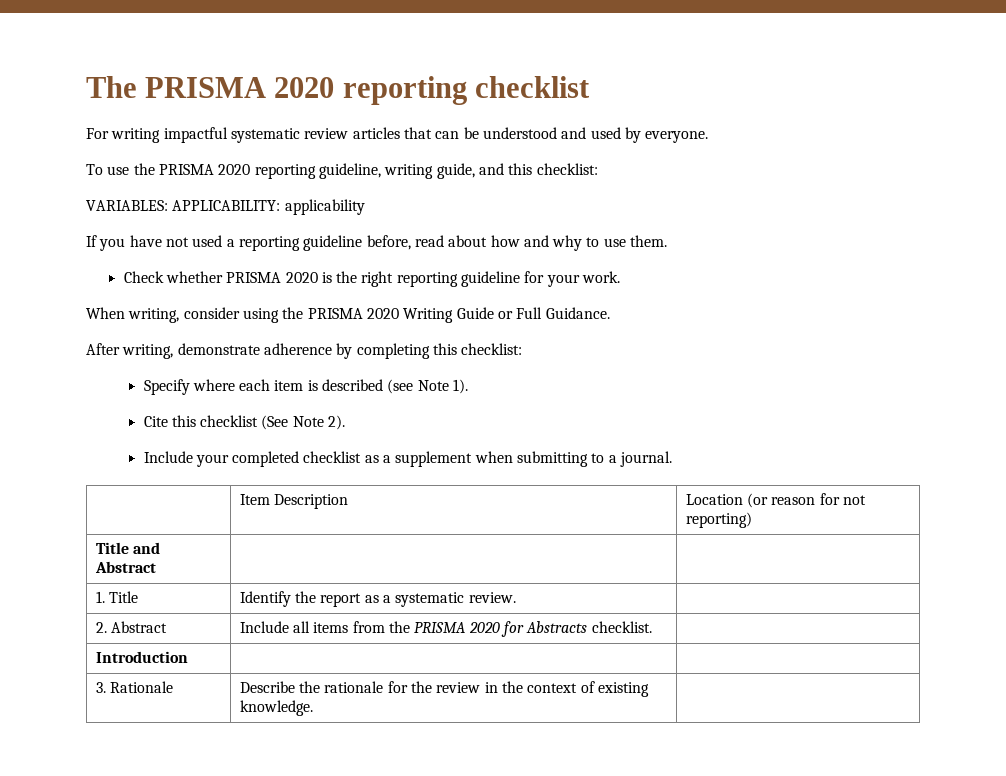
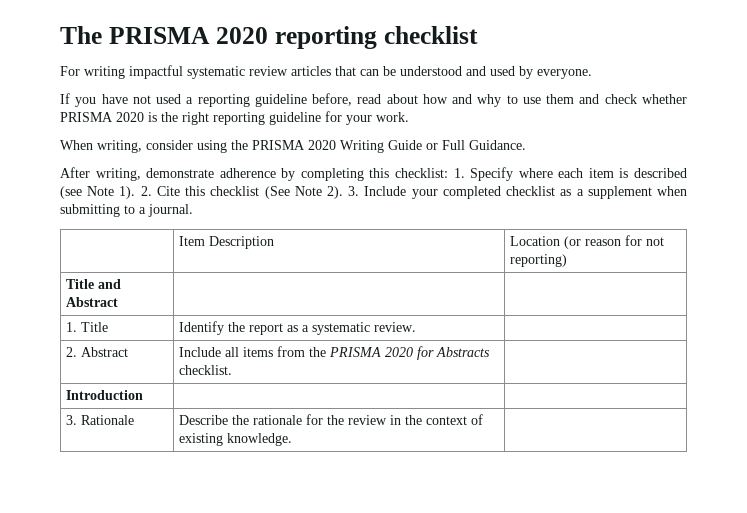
[86,163,598,179] [86,199,365,215] // To use the PRISMA 2020 reporting guideline, writing guide, and this checklist: // VARIABLES: APPLICABILITY: applicability -> (592, 74) none
[630,235,668,247] [123,271,164,283] them. // Check -> [546,94,637,104] them and check
(523, 349) // -> [453,168,465,178] 1.
(469, 386) // -> [140,186,152,196] 2.
(346, 422) // -> [348,186,360,196] 3.

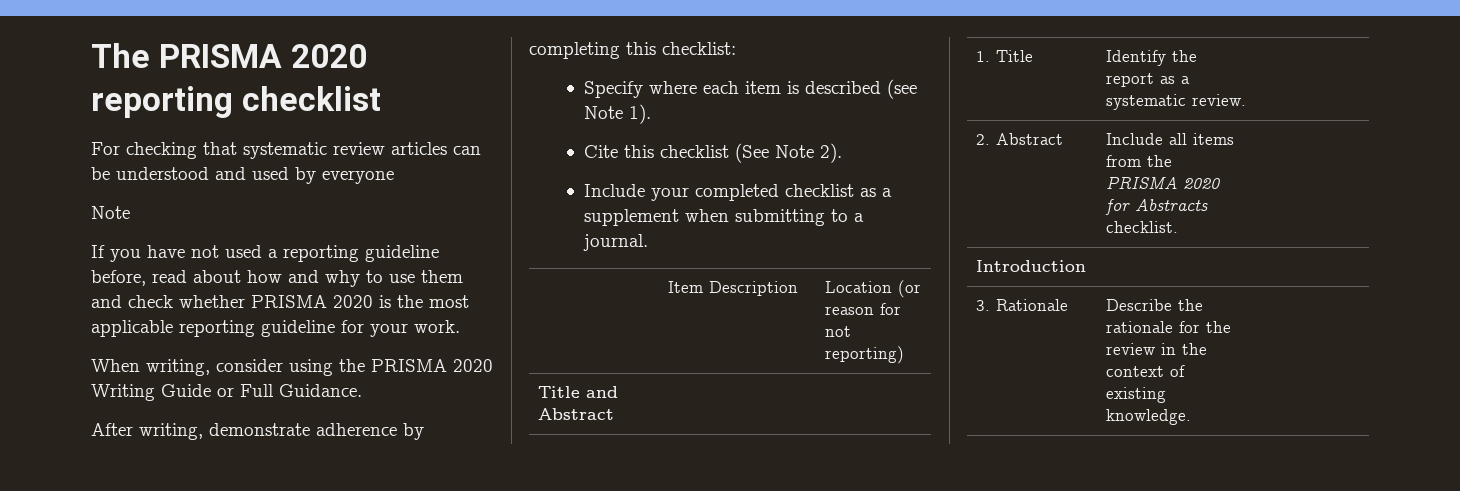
[84,65,183,79] writing impactful -> [126,142,237,159] checking that
[335,66,356,76] that -> (447, 148) none
[537,69,592,79] everyone. -> [322,170,394,184] [91,206,130,219] everyone // Note
[182,112,209,125] right -> [429,295,469,308] [91,320,173,337] most applicable
[453,168,465,178] 1. -> (736, 48) //
[140,186,152,196] 2. -> (651, 114) //
[348,186,360,196] 3. -> (842, 153) //

